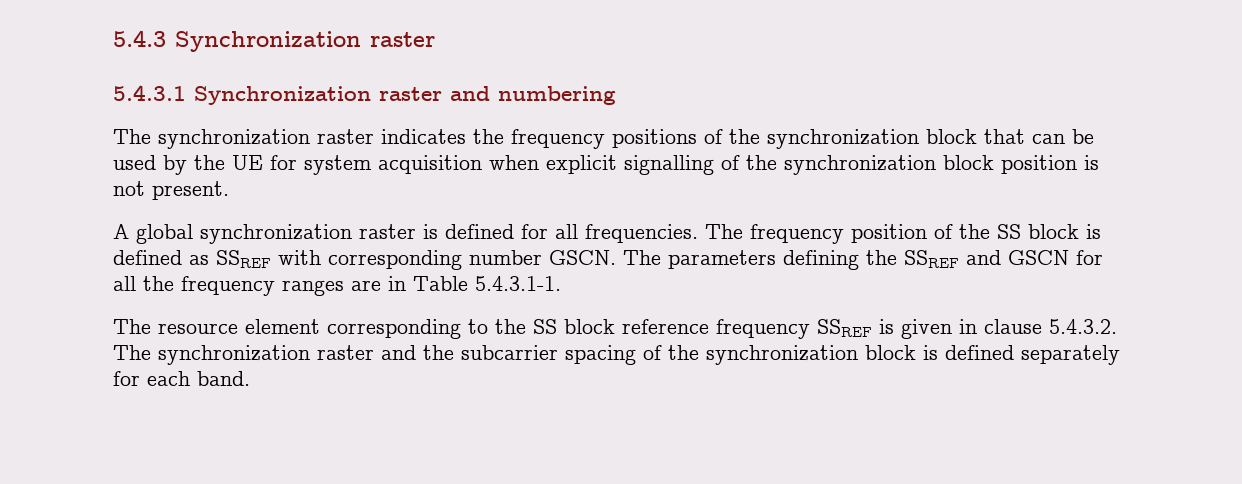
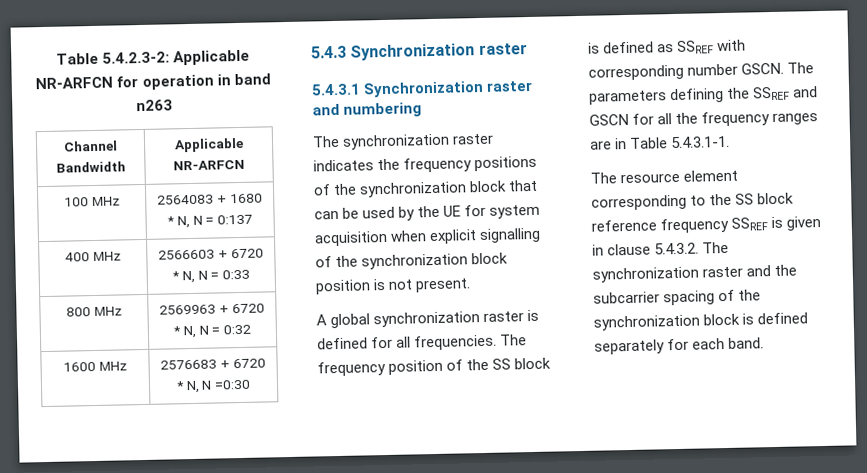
(113, 38) none -> [55,49,251,66] [35,73,271,90] [135,99,173,112] [63,140,118,152] [56,161,126,173] [173,137,244,153] [173,159,245,171] [64,196,120,207] [157,193,263,205] [167,214,253,229] [65,251,121,262] [158,248,264,260] [172,269,250,284] [66,306,122,317] [159,303,265,315] [173,324,251,339] [63,361,127,372] [160,358,266,370] [176,379,251,394] Table 5.4.2.3-2: Applicable NR-ARFCN for operation in band n263 // Channel Bandwidth | Applicable NR-ARFCN // 100 MHz | 2564083 + 1680 * N, N = 0:137 // 400 MHz | 2566603 + 6720 * N, N = 0:33 // 800 MHz | 2569963 + 6720 * N, N = 0:32 // 1600 MHz | 2576683 + 6720 * N, N =0:30 //

